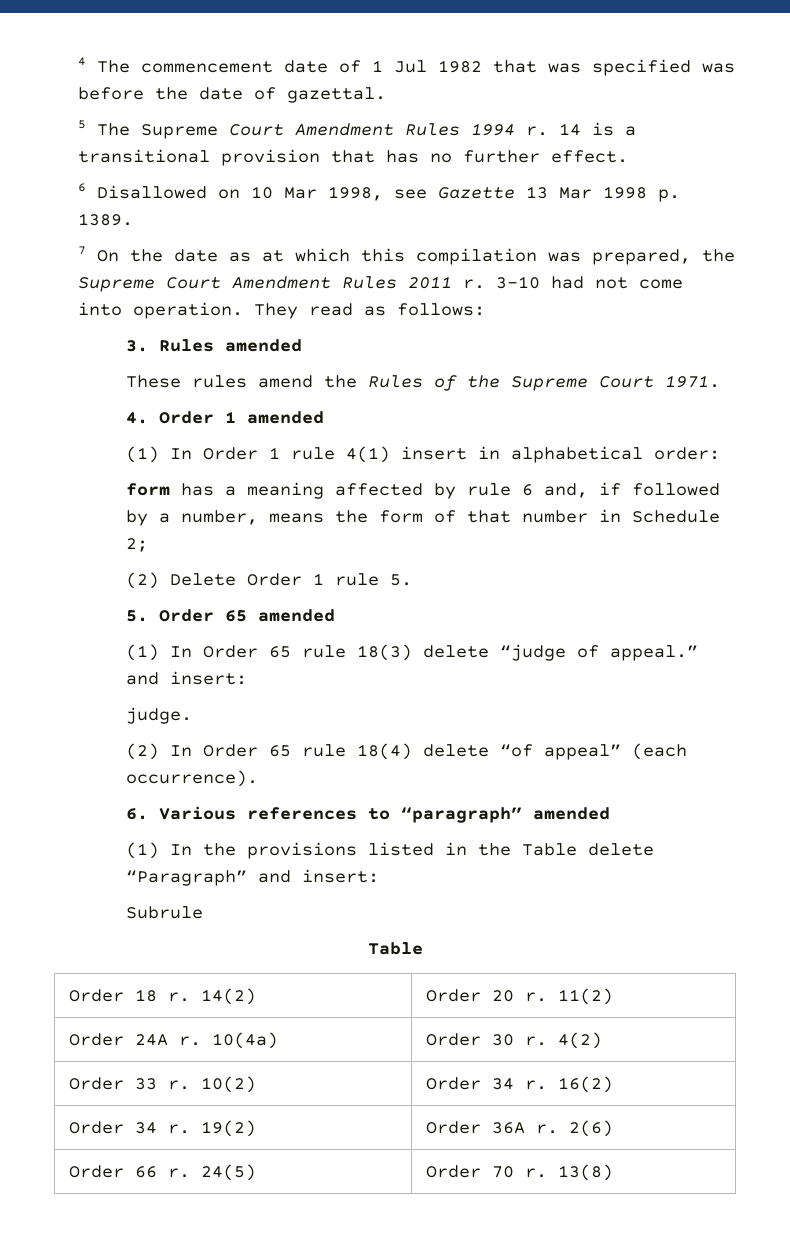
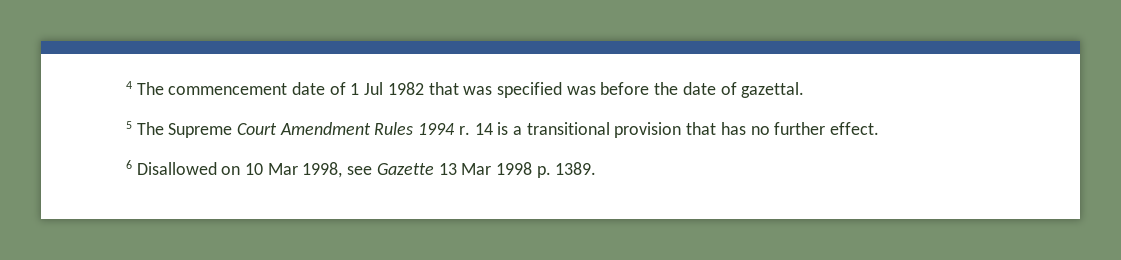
[78,246,736,265] [78,276,684,292] [78,302,486,319] [126,339,303,352] [126,375,721,391] [126,411,325,424] [126,446,721,463] [126,482,721,499] [126,509,721,526] [126,538,149,552] [126,572,413,589] [126,609,336,622] [126,644,699,661] [126,671,248,685] [126,707,193,724] [126,743,688,760] [126,770,259,787] [126,806,611,823] [126,842,655,859] [126,869,380,886] [126,906,204,919] [367,942,423,955] [68,988,256,1005] [425,988,613,1005] [68,1032,278,1049] [425,1032,602,1049] [68,1076,256,1093] [425,1076,613,1093] [68,1120,256,1137] [425,1120,613,1137] [68,1164,256,1181] [425,1164,613,1181] // 7 On the date as at which this compilation was prepared, the Supreme Court Amendment Rules 2011 r. 3-10 had not come into operation. They read as follows: // 3. Rules amended // These rules amend the Rules of the Supreme Court 1971. // 4. Order 1 amended // (1) In Order 1 rule 4(1) insert in alphabetical order: // form has a meaning affected by rule 6 and, if followed by a number, means the form of that number in Schedule 2; // (2) Delete Order 1 rule 5. // 5. Order 65 amended // (1) In Order 65 rule 18(3) delete “judge of appeal.” and insert: // judge. // (2) In Order 65 rule 18(4) delete “of appeal” (each occurrence). // 6. Various references to “paragraph” amended // (1) In the provisions listed in the Table delete “Paragraph” and insert: // Subrule // Table // Order 18 r. 14(2) | Order 20 r. 11(2) // Order 24A r. 10(4a) | Order 30 r. 4(2) // Order 33 r. 10(2) | Order 34 r. 16(2) // Order 34 r. 19(2) | Order 36A r. 2(6) // Order 66 r. 24(5) | Order 70 r. 13(8) -> (597, 168) none

